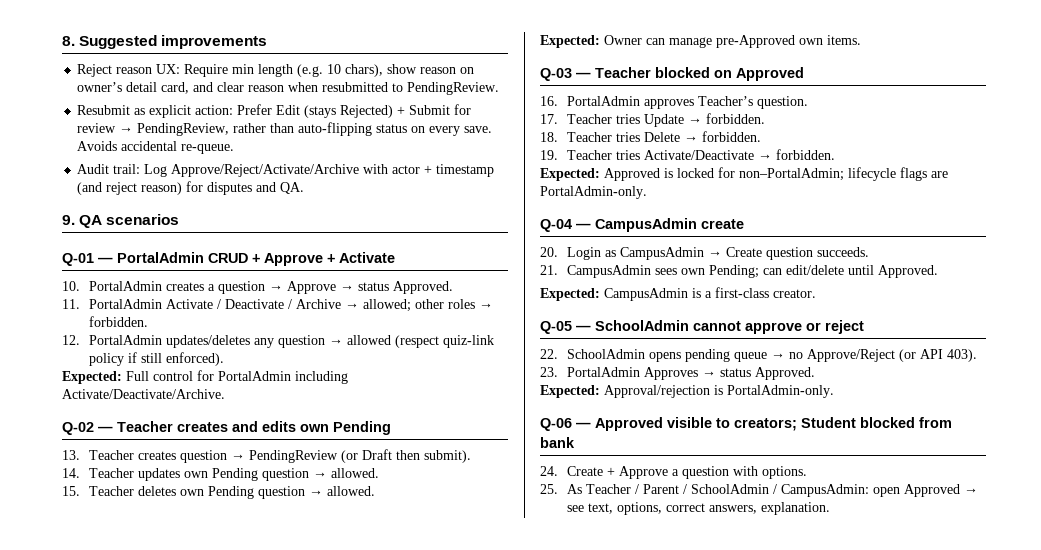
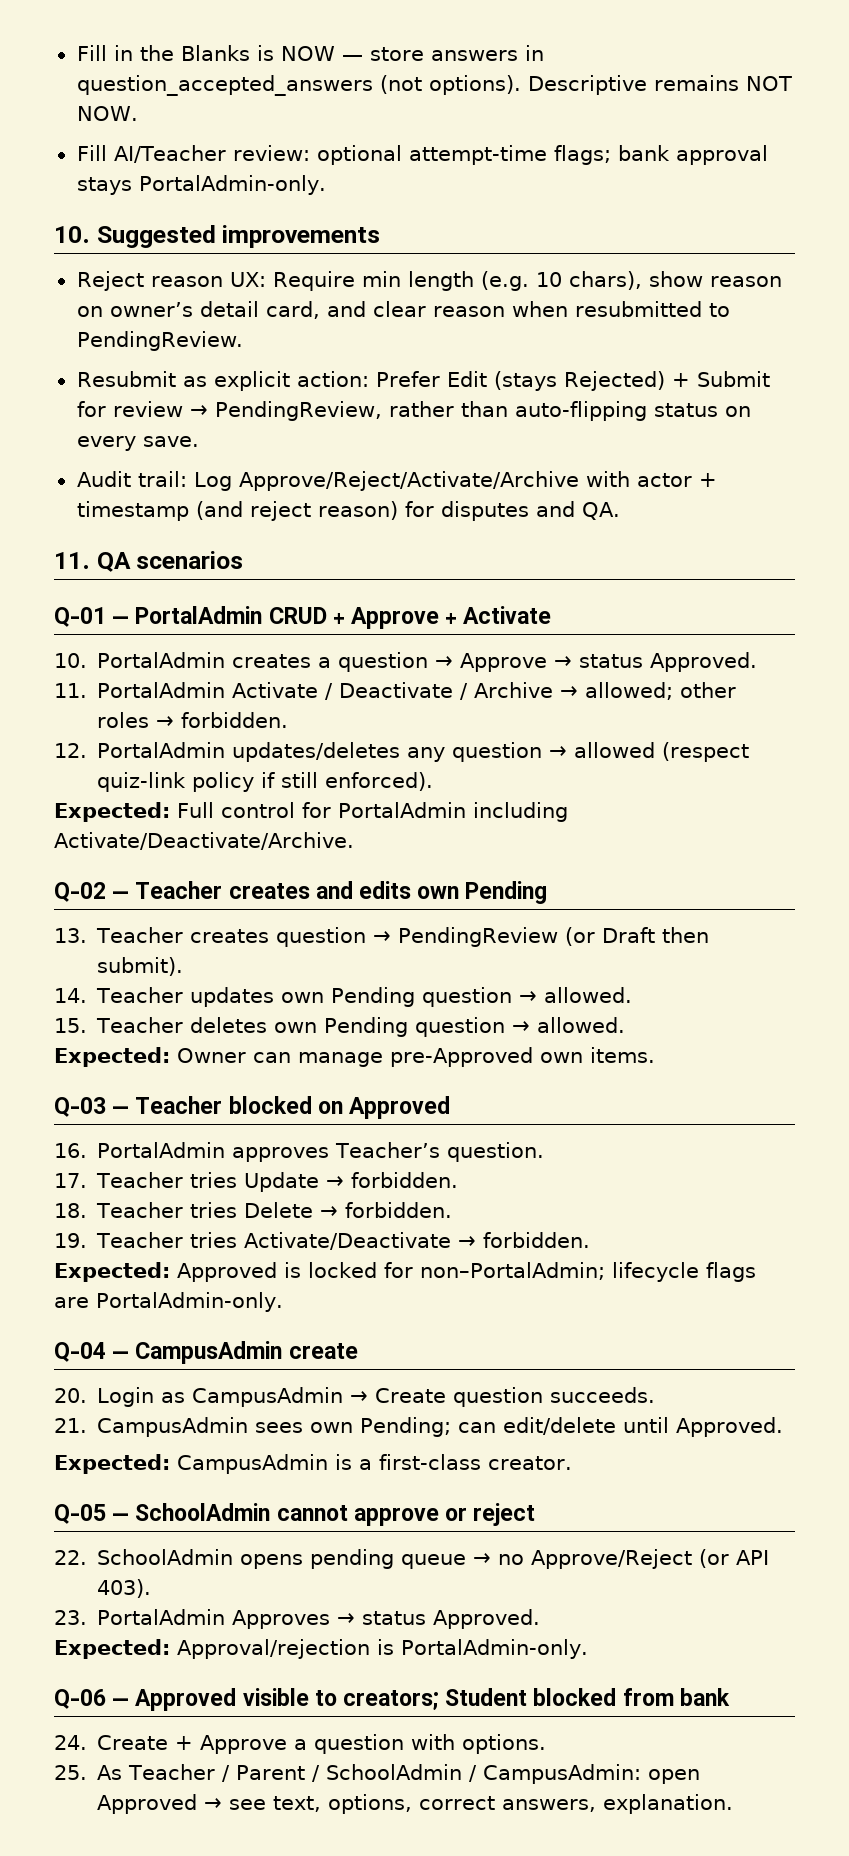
[62,36,75,46] 8. -> [76,45,544,61] [76,75,792,96] [76,106,138,121] [76,145,769,165] [76,175,326,195] [54,226,90,243] Fill in the Blanks is NOW — store answers in question_accepted_answers (not options). Descriptive remains NOT NOW. // Fill AI/Teacher review: optional attempt-time flags; bank approval stays PortalAdmin-only. // 10.
[77,141,235,154] Avoids accidental re-queue. -> (199, 441) none
[62,215,75,225] 9. -> [54,552,90,569] 11.

